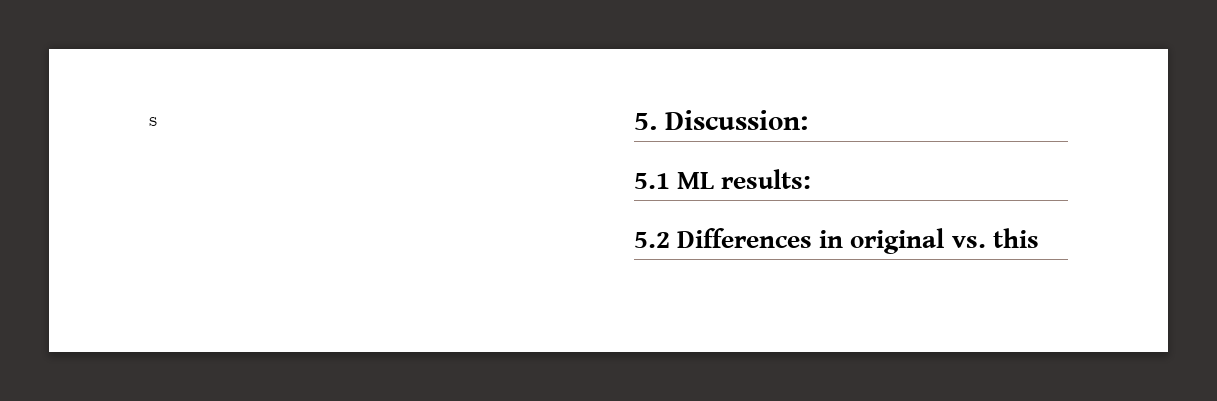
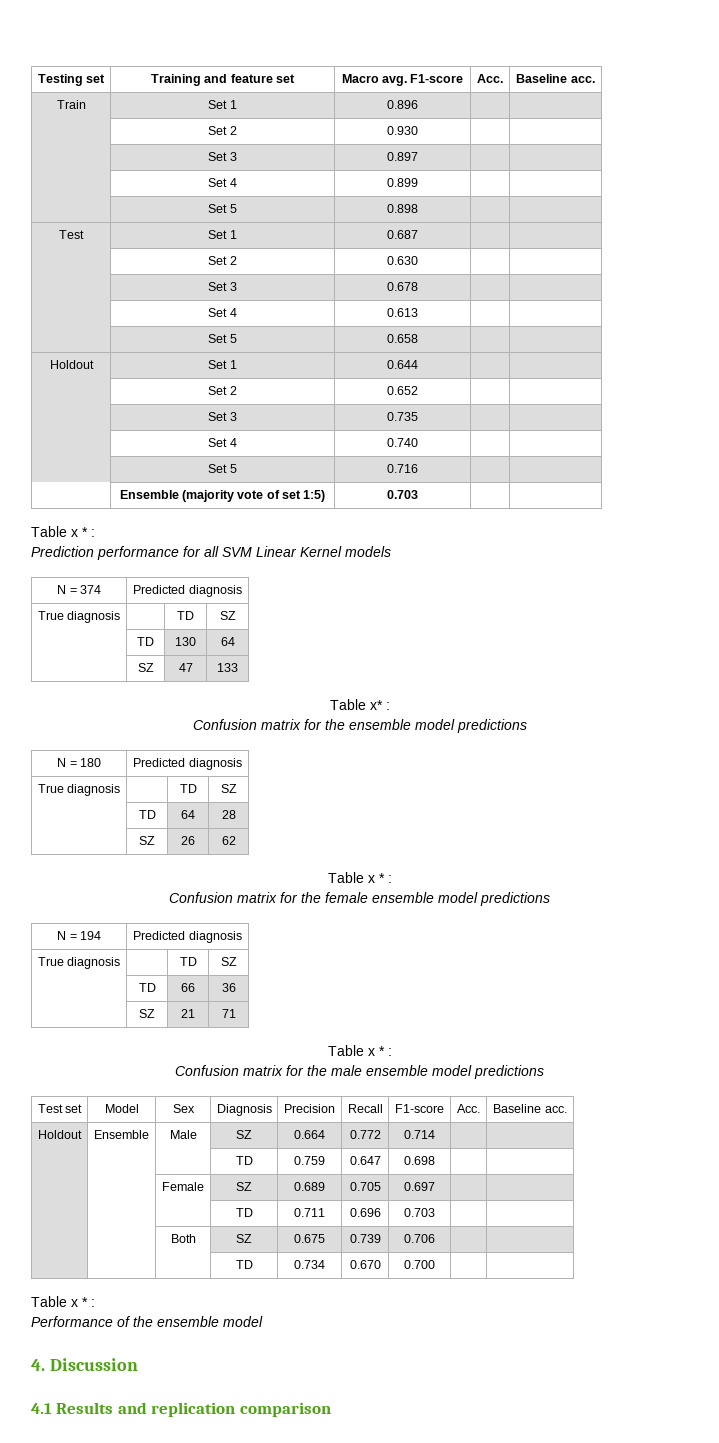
[149,117,157,126] [634,110,808,130] [634,169,812,189] [634,228,1039,254] s // 5. Discussion: // 5.1 ML results: // 5.2 Differences in original vs. this -> [37,74,106,86] [150,74,296,86] [341,74,464,86] [477,74,503,83] [516,74,595,83] [56,100,86,109] [208,100,237,109] [387,100,418,109] [208,126,237,135] [387,126,418,135] [208,152,237,161] [387,152,418,161] [208,178,237,187] [387,178,418,187] [208,204,237,213] [387,204,418,213] [59,230,84,239] [208,230,237,239] [387,230,418,239] [208,256,237,265] [387,256,418,265] [208,282,237,291] [387,282,418,291] [208,308,237,317] [387,308,418,317] [208,334,237,343] [387,334,418,343] [49,360,94,369] [208,360,237,369] [387,360,418,369] [208,386,237,395] [387,386,418,395] [208,412,237,421] [387,412,418,421] [208,438,237,447] [387,438,418,447] [208,464,237,473] [387,464,418,473] [119,490,326,502] [387,490,418,499] [31,526,95,537] [31,546,391,560] [57,585,101,594] [133,585,242,597] [37,611,121,623] [177,611,194,620] [219,611,236,620] [137,637,154,646] [175,637,196,646] [220,637,235,646] [137,663,154,672] [178,663,193,672] [217,663,238,672] [329,699,390,710] [192,719,527,733] [57,758,101,767] [133,758,242,770] [37,784,121,796] [179,784,197,793] [220,784,237,793] [138,810,156,819] [181,810,195,819] [221,810,236,819] [139,836,155,845] [181,836,195,845] [221,836,236,845] [327,872,392,883] [169,892,550,906] [57,931,101,940] [133,931,242,943] [37,957,121,969] [179,957,197,966] [220,957,237,966] [138,983,156,992] [181,983,195,992] [221,983,236,992] [139,1009,155,1018] [181,1009,195,1018] [221,1009,236,1018] [327,1045,392,1056] [175,1065,544,1079] [37,1104,83,1113] [104,1104,139,1113] [172,1104,195,1113] [216,1104,272,1116] [284,1104,335,1113] [347,1104,383,1113] [395,1104,444,1113] [457,1104,480,1113] [493,1104,567,1113] [38,1130,82,1139] [94,1130,149,1139] [169,1130,197,1139] [236,1130,252,1139] [294,1130,325,1139] [349,1130,381,1139] [404,1130,435,1139] [235,1156,253,1165] [294,1156,325,1165] [349,1156,381,1165] [404,1156,435,1165] [162,1182,204,1191] [236,1182,252,1191] [294,1182,325,1191] [349,1182,381,1191] [404,1182,435,1191] [235,1208,253,1217] [294,1208,325,1217] [349,1208,381,1217] [404,1208,435,1217] [170,1234,196,1243] [236,1234,252,1243] [294,1234,325,1243] [349,1234,381,1243] [404,1234,435,1243] [235,1260,253,1269] [294,1260,325,1269] [349,1260,381,1269] [404,1260,435,1269] [31,1296,95,1307] [31,1316,263,1327] [31,1358,138,1371] [31,1402,331,1417] Testing set | Training and feature set | Macro avg. F1-score | Acc. | Baseline acc. // Train | Set 1 | 0.896 | | // | Set 2 | 0.930 | | // | Set 3 | 0.897 | | // | Set 4 | 0.899 | | // | Set 5 | 0.898 | | // Test | Set 1 | 0.687 | | // | Set 2 | 0.630 | | // | Set 3 | 0.678 | | // | Set 4 | 0.613 | | // | Set 5 | 0.658 | | // Holdout | Set 1 | 0.644 | | // | Set 2 | 0.652 | | // | Set 3 | 0.735 | | // | Set 4 | 0.740 | | // | Set 5 | 0.716 | | // | Ensemble (majority vote of set 1:5) | 0.703 | | // Table x * : // Prediction performance for all SVM Linear Kernel models // N = 374 | Predicted diagnosis // True diagnosis | | TD | SZ // | TD | 130 | 64 // | SZ | 47 | 133 // Table x* : // Confusion matrix for the ensemble model predictions // N = 180 | Predicted diagnosis // True diagnosis | | TD | SZ // | TD | 64 | 28 // | SZ | 26 | 62 // Table x * : // Confusion matrix for the female ensemble model predictions // N = 194 | Predicted diagnosis // True diagnosis | | TD | SZ // | TD | 66 | 36 // | SZ | 21 | 71 // Table x * : // Confusion matrix for the male ensemble model predictions // Test set | Model | Sex | Diagnosis | Precision | Recall | F1-score | Acc. | Baseline acc. // Holdout | Ensemble | Male | SZ | 0.664 | 0.772 | 0.714 | | // | | | TD | 0.759 | 0.647 | 0.698 | | // | | Female | SZ | 0.689 | 0.705 | 0.697 | | // | | | TD | 0.711 | 0.696 | 0.703 | | // | | Both | SZ | 0.675 | 0.739 | 0.706 | | // | | | TD | 0.734 | 0.670 | 0.700 | | // Table x * : // Performance of the ensemble model // 4. Discussion // 4.1 Results and replication comparison

